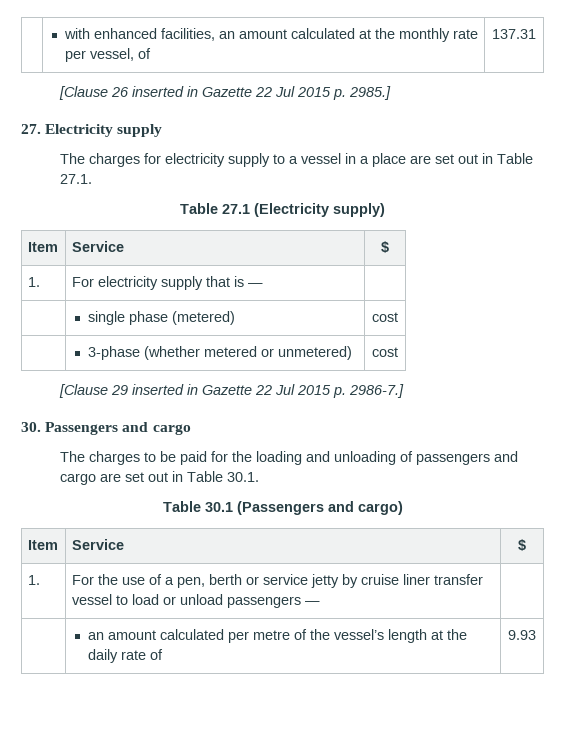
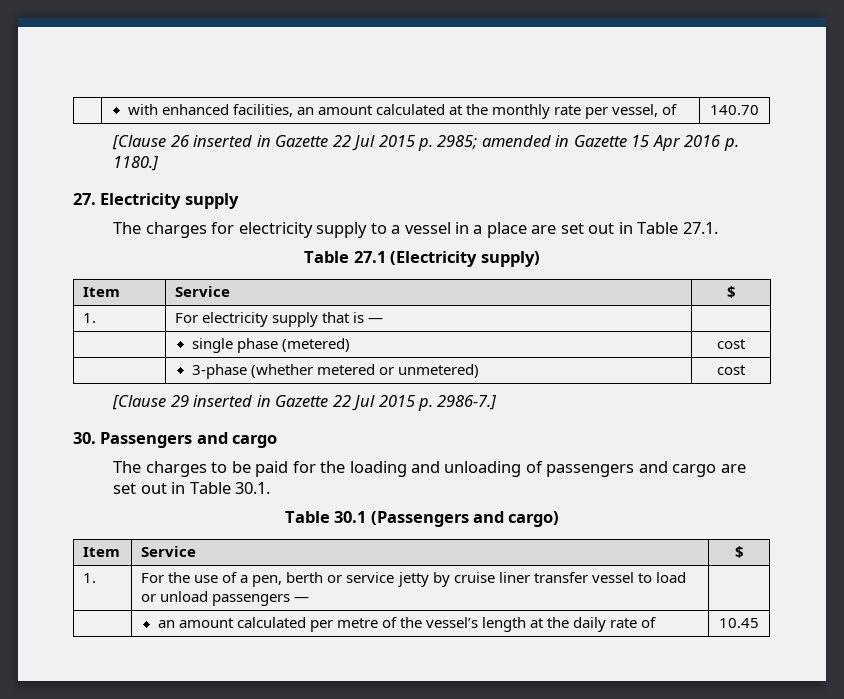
[492,29,536,39] 137.31 -> [710,105,759,115] 140.70
[349,86,392,100] 2985.] -> [437,135,739,151] [113,156,160,171] 2985; amended in Gazette 15 Apr 2016 p. 1180.]
[508,630,536,640] 9.93 -> [719,618,759,628] 10.45

